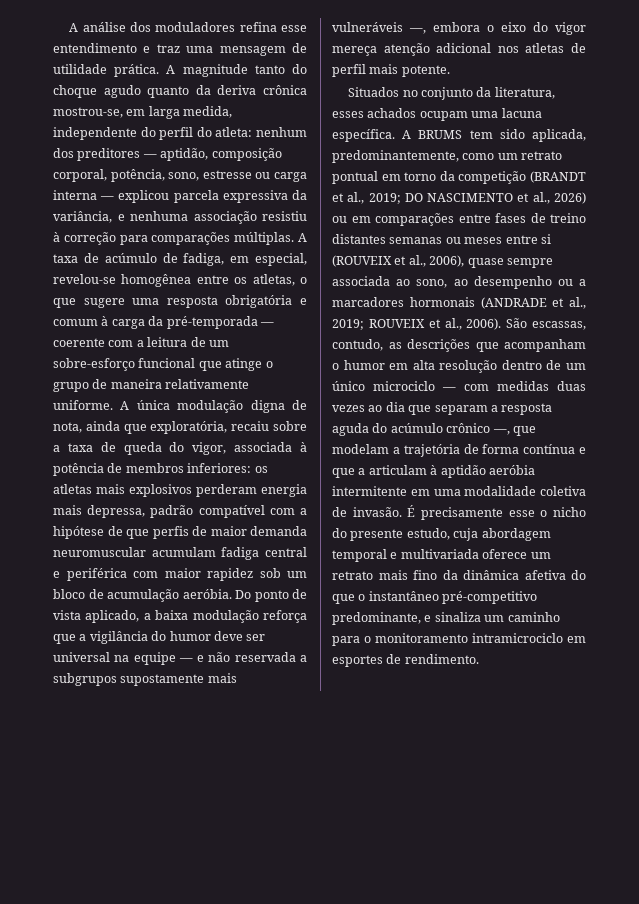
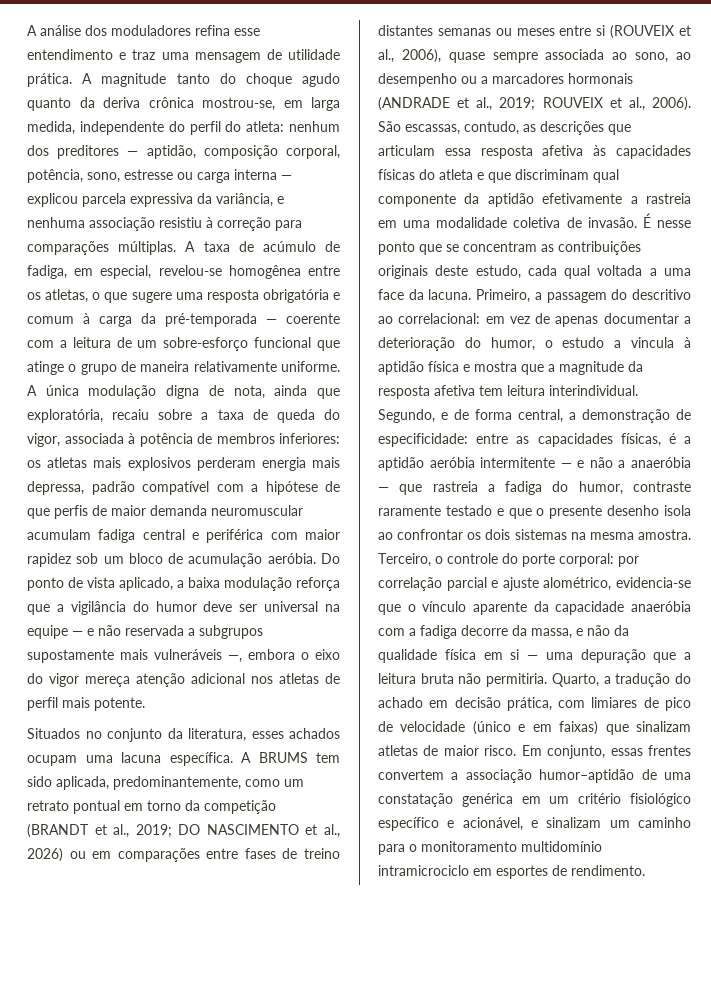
[504,339,586,352] [332,360,586,373] [332,381,586,391] [332,402,553,415] [332,423,536,436] [332,444,586,457] [332,465,535,478] [332,486,407,496] acompanham o humor em alta resolução dentro de um único microciclo — com medidas duas vezes ao dia que separam a resposta aguda do acúmulo crônico —, que modelam a trajetória de forma contínua e que a articulam à aptidão aeróbia intermitente -> [378,145,691,159] [378,169,619,183] [378,193,691,207] articulam essa resposta afetiva às capacidades físicas do atleta e que discriminam qual componente da aptidão efetivamente a rastreia
[421,507,586,520] [332,528,551,541] [332,549,551,562] [332,570,586,580] [332,591,538,604] [332,612,481,625] precisamente esse o nicho do presente estudo, cuja abordagem temporal e multivariada oferece um retrato mais fino da dinâmica afetiva do que o instantâneo pré-competitivo predominante, e sinaliza -> [657,220,691,228] [378,241,641,255] [378,265,691,279] [378,289,691,303] [378,313,691,327] [378,337,691,351] [378,361,643,375] [378,385,638,399] [378,409,691,423] [378,433,691,447] [378,457,691,471] [378,481,691,495] [378,505,691,519] [378,529,691,540] [378,553,639,567] [378,577,691,591] [378,601,691,615] [378,625,629,639] [378,649,691,663] [378,673,691,687] [378,697,691,711] [378,721,691,735] [378,745,691,759] [378,769,691,783] [378,793,691,807] [378,817,602,831] nesse ponto que se concentram as contribuições originais deste estudo, cada qual voltada a uma face da lacuna. Primeiro, a passagem do descritivo ao correlacional: em vez de apenas documentar a deterioração do humor, o estudo a vincula à aptidão física e mostra que a magnitude da resposta afetiva tem leitura interindividual. Segundo, e de forma central, a demonstração de especificidade: entre as capacidades físicas, é a aptidão aeróbia intermitente — e não a anaeróbia — que rastreia a fadiga do humor, contraste raramente testado e que o presente desenho isola ao confrontar os dois sistemas na mesma amostra. Terceiro, o controle do porte corporal: por correlação parcial e ajuste alométrico, evidencia-se que o vínculo aparente da capacidade anaeróbia com a fadiga decorre da massa, e não da qualidade física em si — uma depuração que a leitura bruta não permitiria. Quarto, a tradução do achado em decisão prática, com limiares de pico de velocidade (único e em faixas) que sinalizam atletas de maior risco. Em conjunto, essas frentes convertem a associação humor–aptidão de uma constatação genérica em um critério fisiológico específico e acionável, e sinalizam
(468, 638) none -> [521,841,602,852] multidomínio

